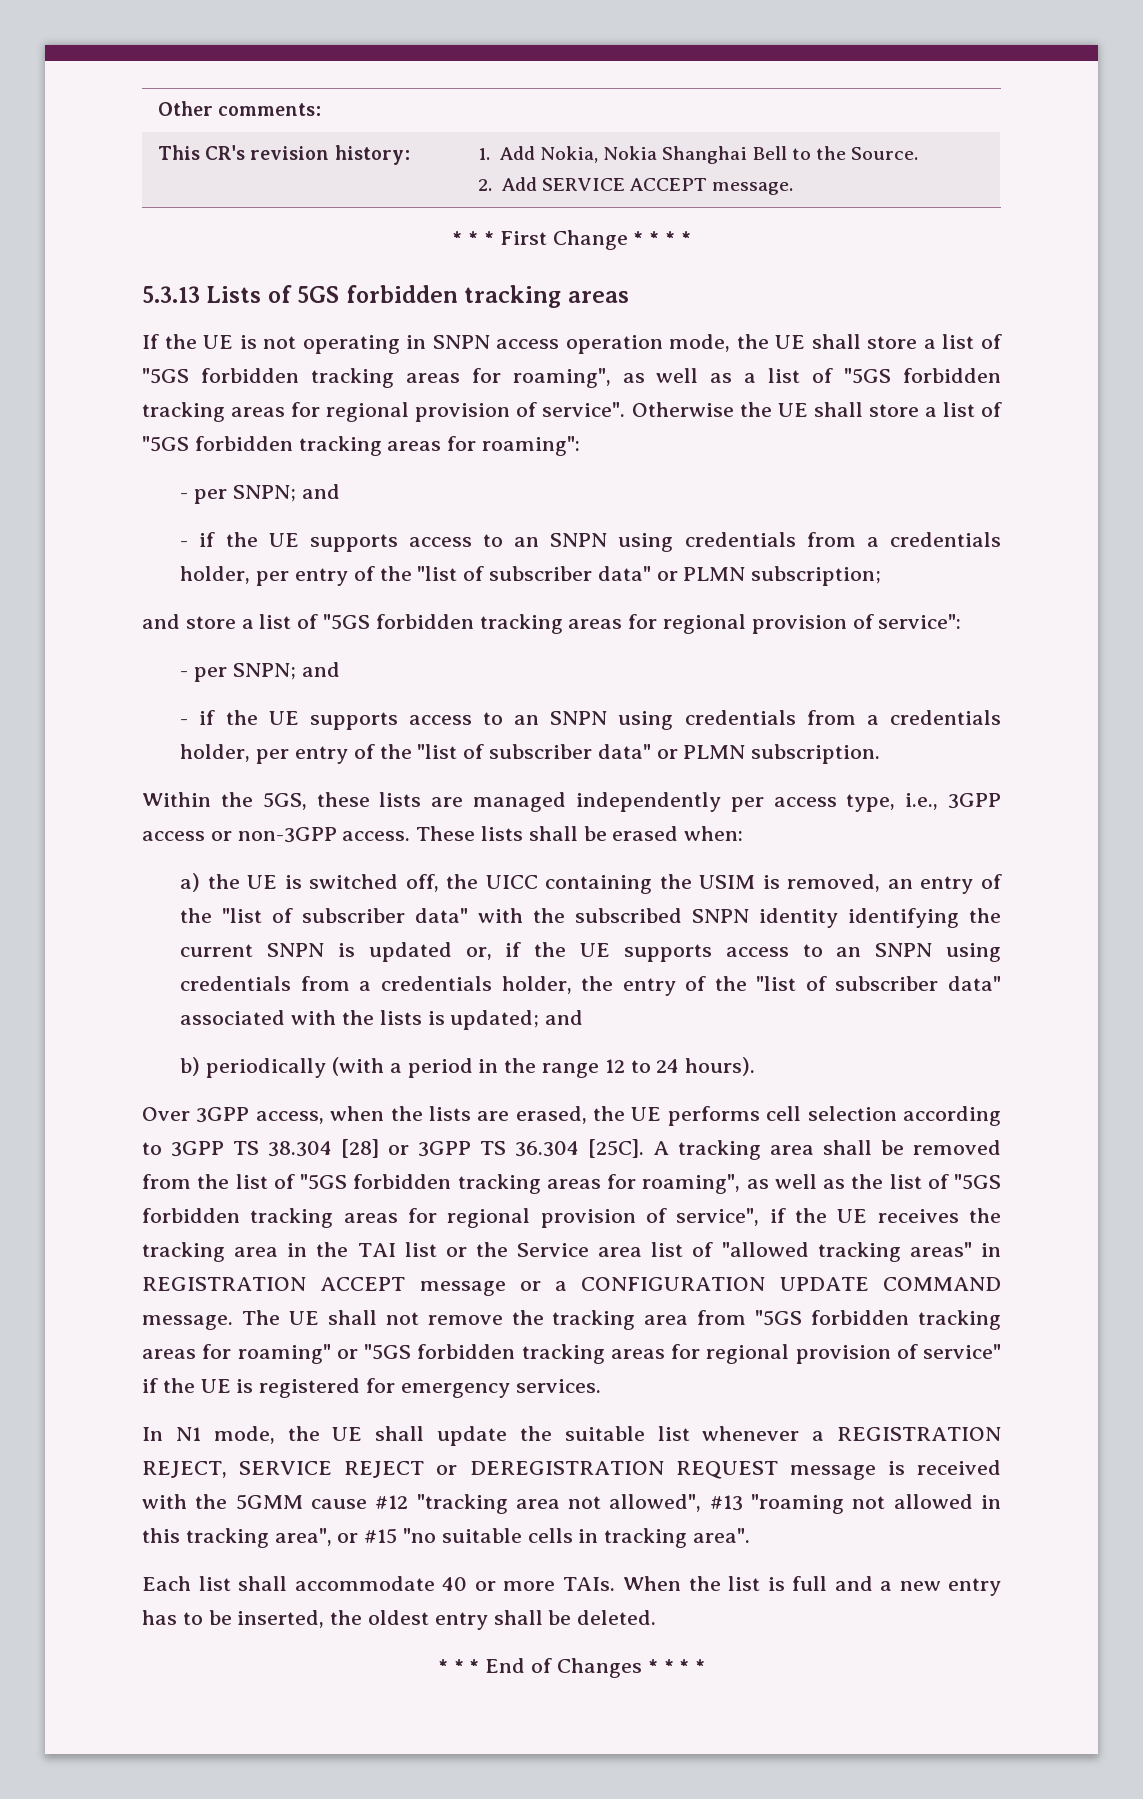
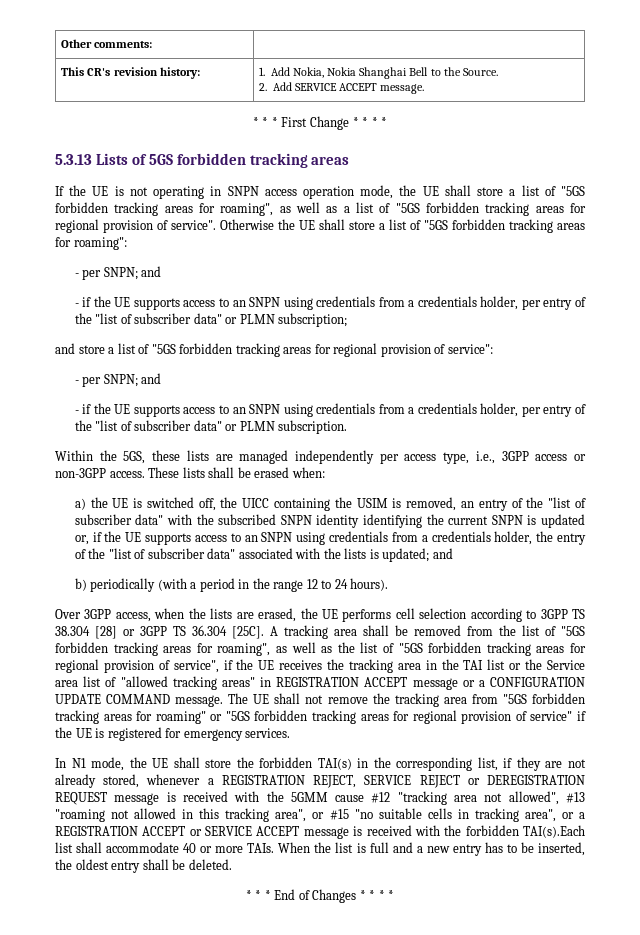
[437,1426,690,1446] update the suitable list -> [205,757,586,771] [55,774,140,788] store the forbidden TAI(s) in the corresponding list, if they are not already stored,
[693,1528,751,1543] [142,1576,191,1591] area". // Each -> [524,809,585,822] [55,825,586,839] area", or a REGISTRATION ACCEPT or SERVICE ACCEPT message is received with the forbidden TAI(s).Each

